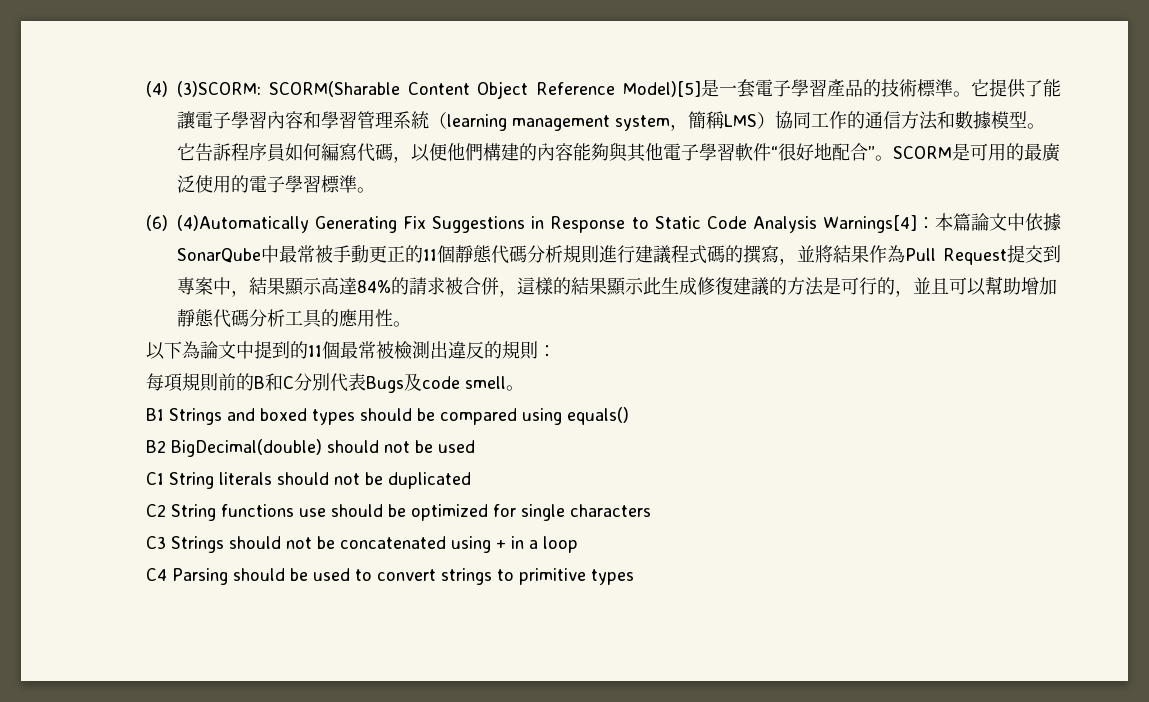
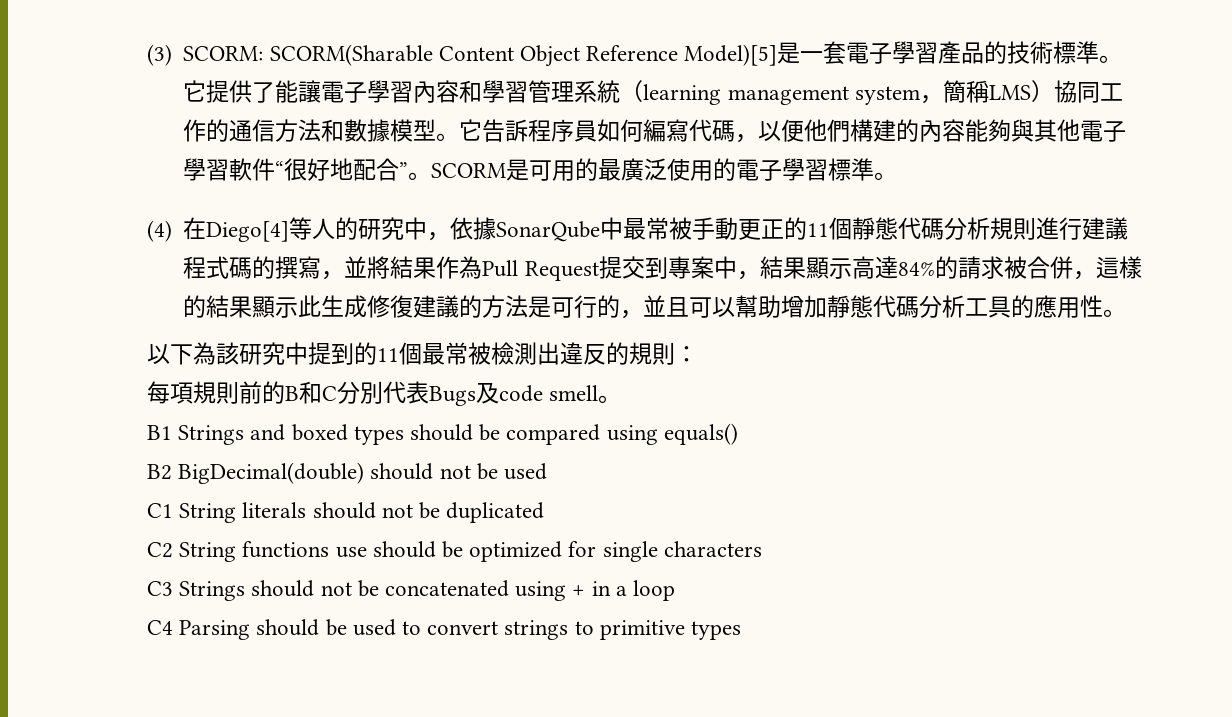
[145,81,261,97] (4) (3)SCORM: -> [146,44,264,66] (3) SCORM:
[145,213,1025,233] (6) (4)Automatically Generating Fix Suggestions in Response to Static Code Analysis Warnings[4]：本篇論文中 -> [146,217,451,242] (4)在Diego[4]等人的研究中，
[199,341,236,359] 論文 -> [215,342,285,365] 該研究

